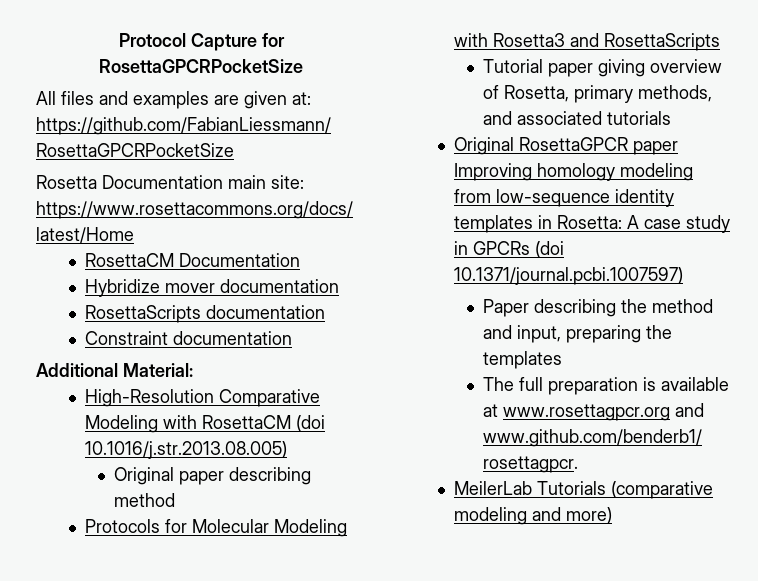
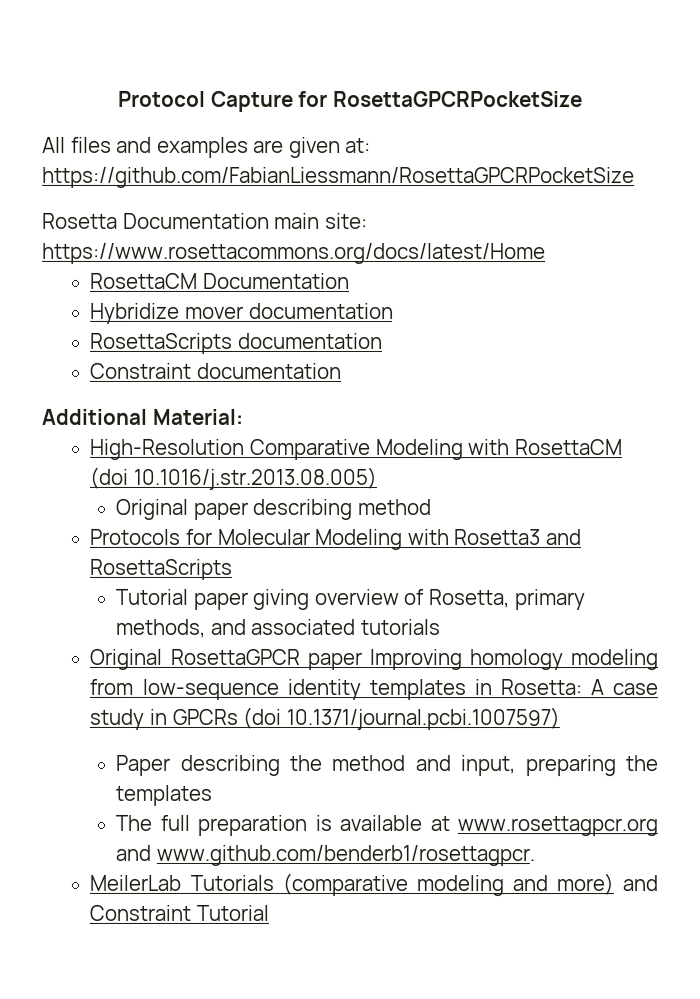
(613, 515) none -> [622,875,658,892] [89,904,269,921] and Constraint Tutorial

